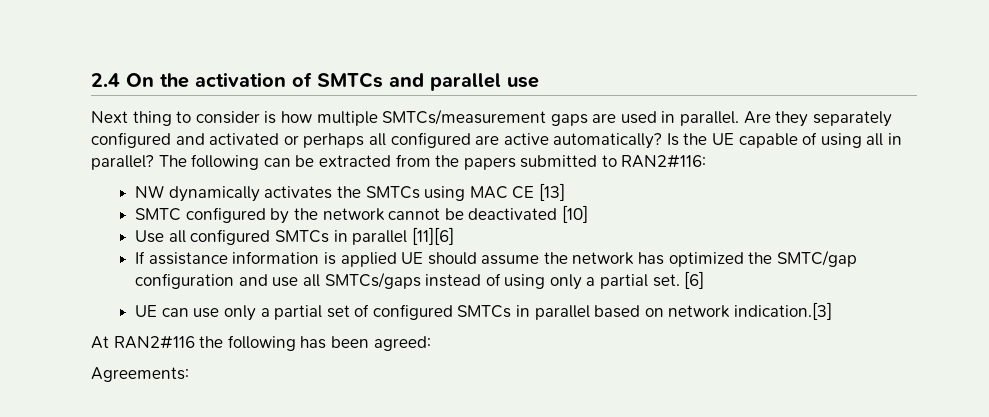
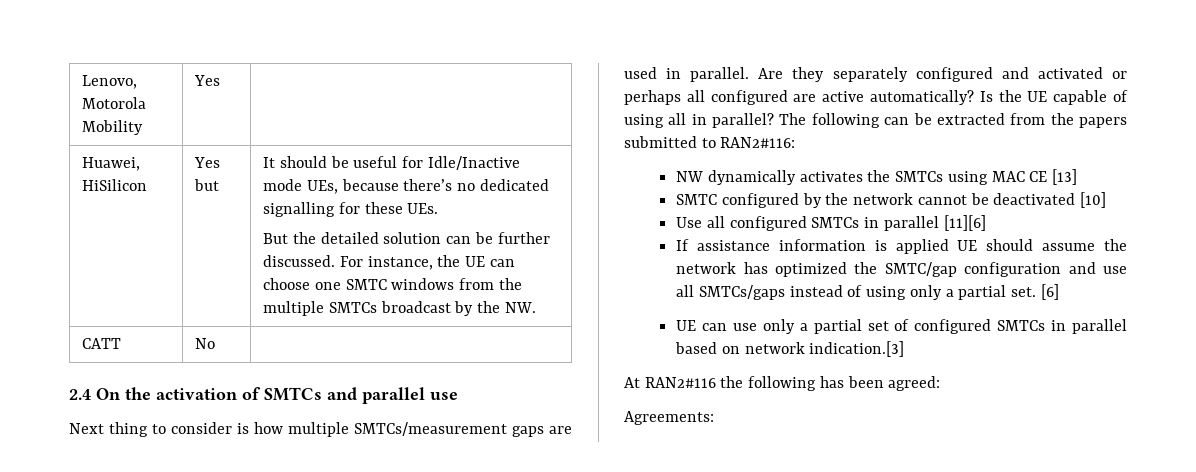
(91, 80) none -> [82,75,138,89] [82,97,147,109] [82,120,144,135] [194,75,221,86] [82,157,141,171] [82,179,148,191] [194,157,221,168] [194,179,220,191] [263,156,520,170] [263,179,549,194] [263,202,439,217] [263,232,550,244] [263,255,515,270] [263,278,522,290] [263,301,536,316] [82,338,122,349] [195,338,216,349] Lenovo, Motorola Mobility | Yes | // Huawei, HiSilicon | Yes but | It should be useful for Idle/Inactive mode UEs, because there’s no dedicated signalling for these UEs. // But the detailed solution can be further discussed. For instance, the UE can choose one SMTC windows from the multiple SMTCs broadcast by the NW. // CATT | No | //

